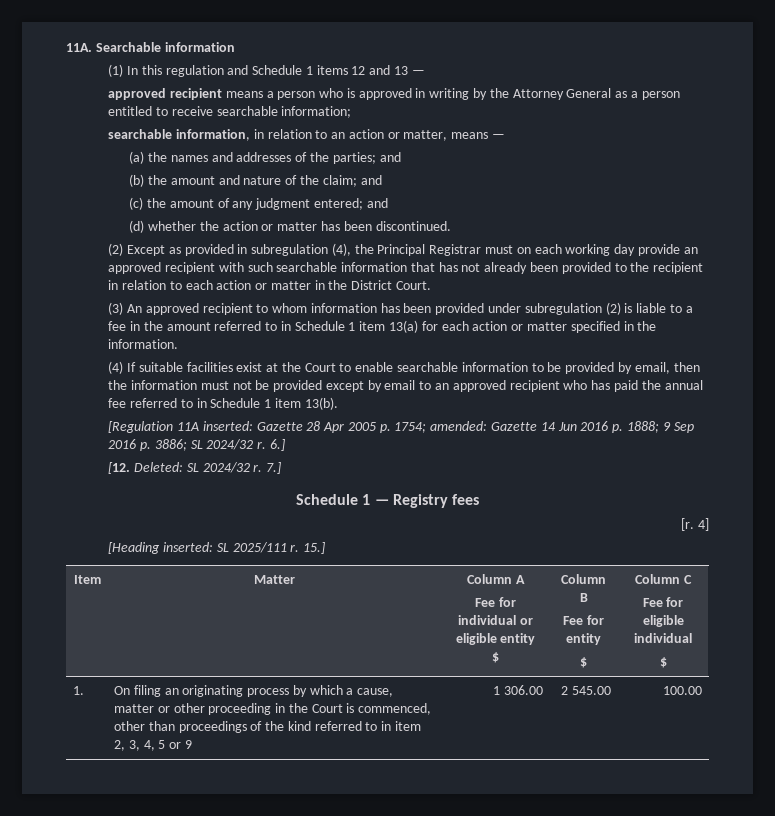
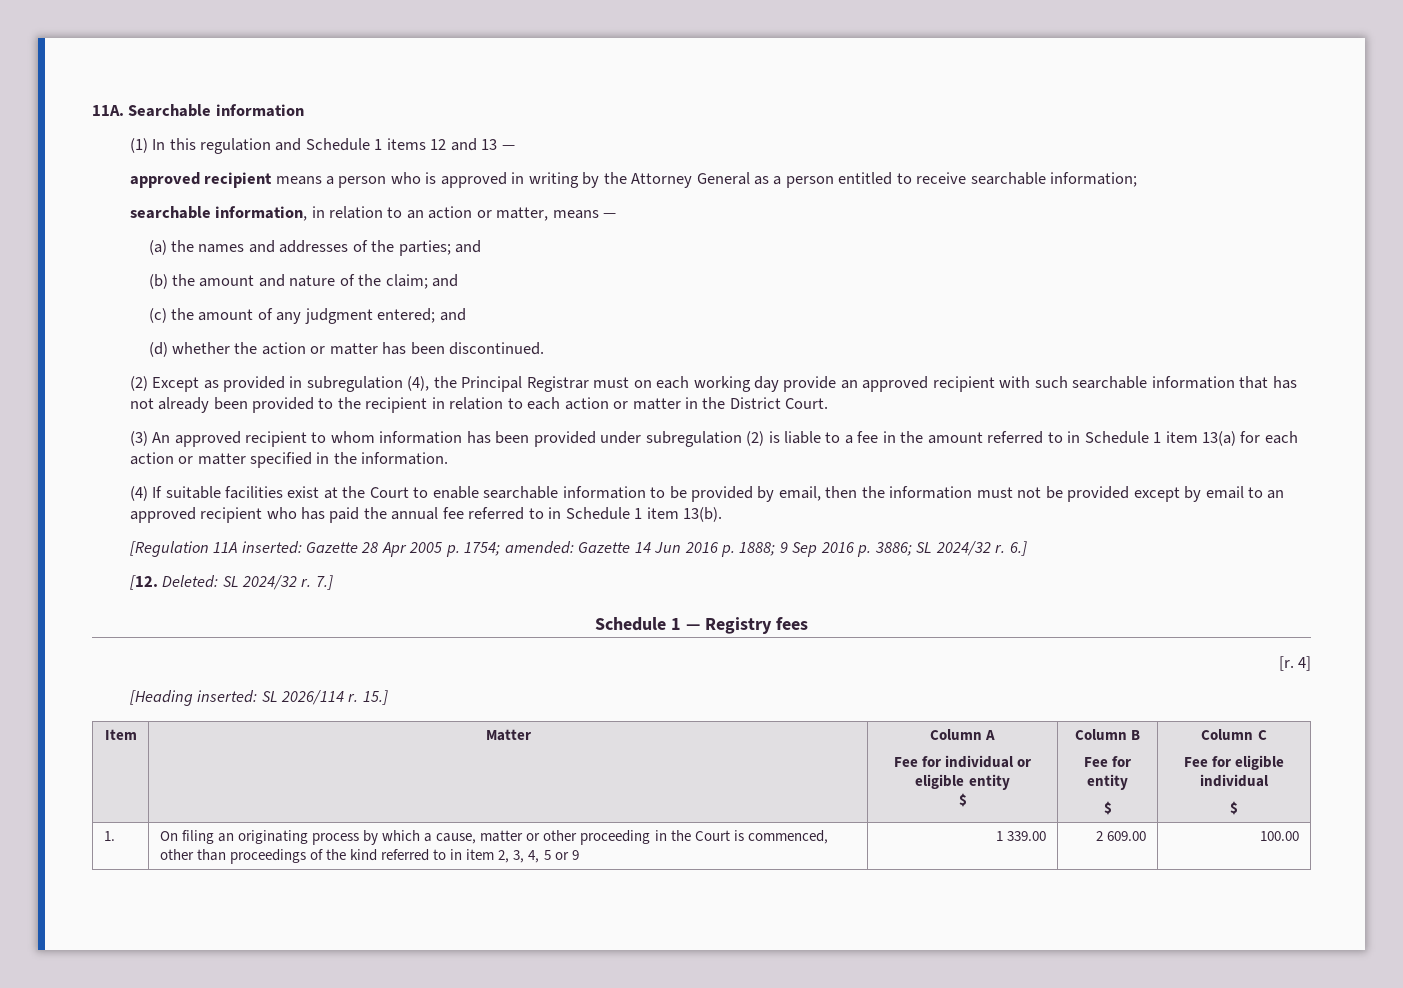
[232,542,287,553] 2025/111 -> [281,690,345,705] 2026/114
[504,685,544,695] 306.00 -> [1007,831,1047,841] 339.00
[572,686,612,695] 545.00 -> [1107,831,1147,841] 609.00

